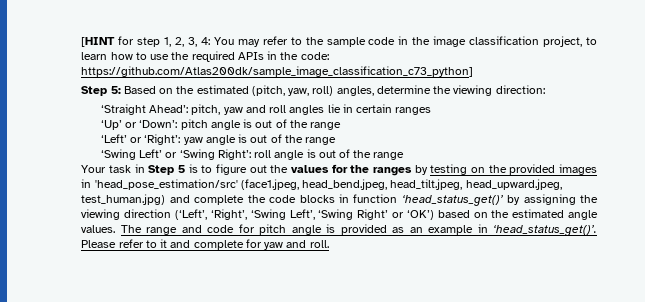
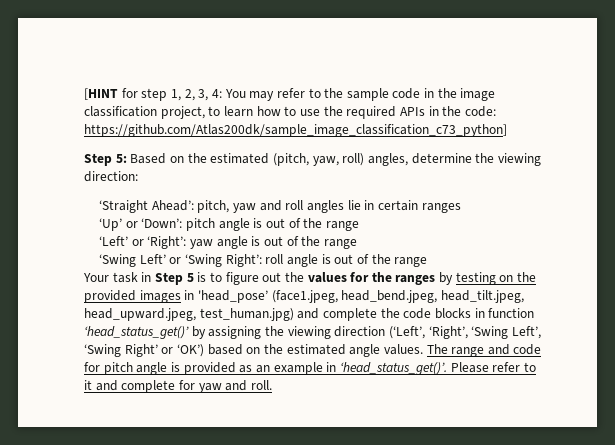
[94,179,238,190] 'head_pose_estimation/src' -> [197,290,268,303] 'head_pose’

